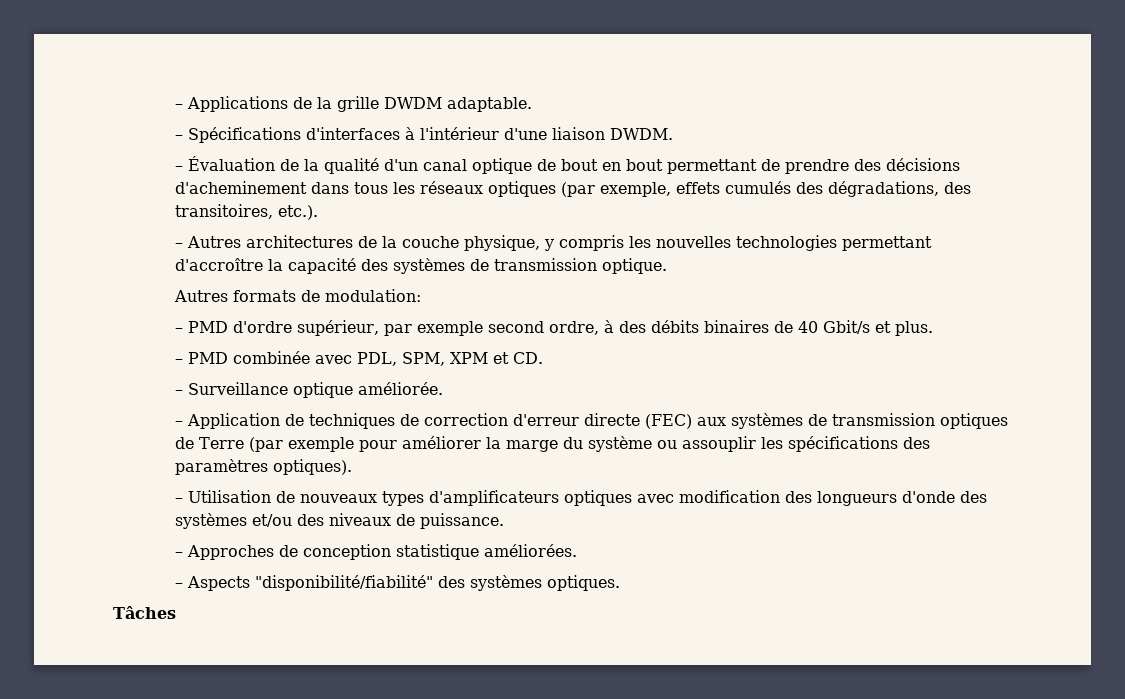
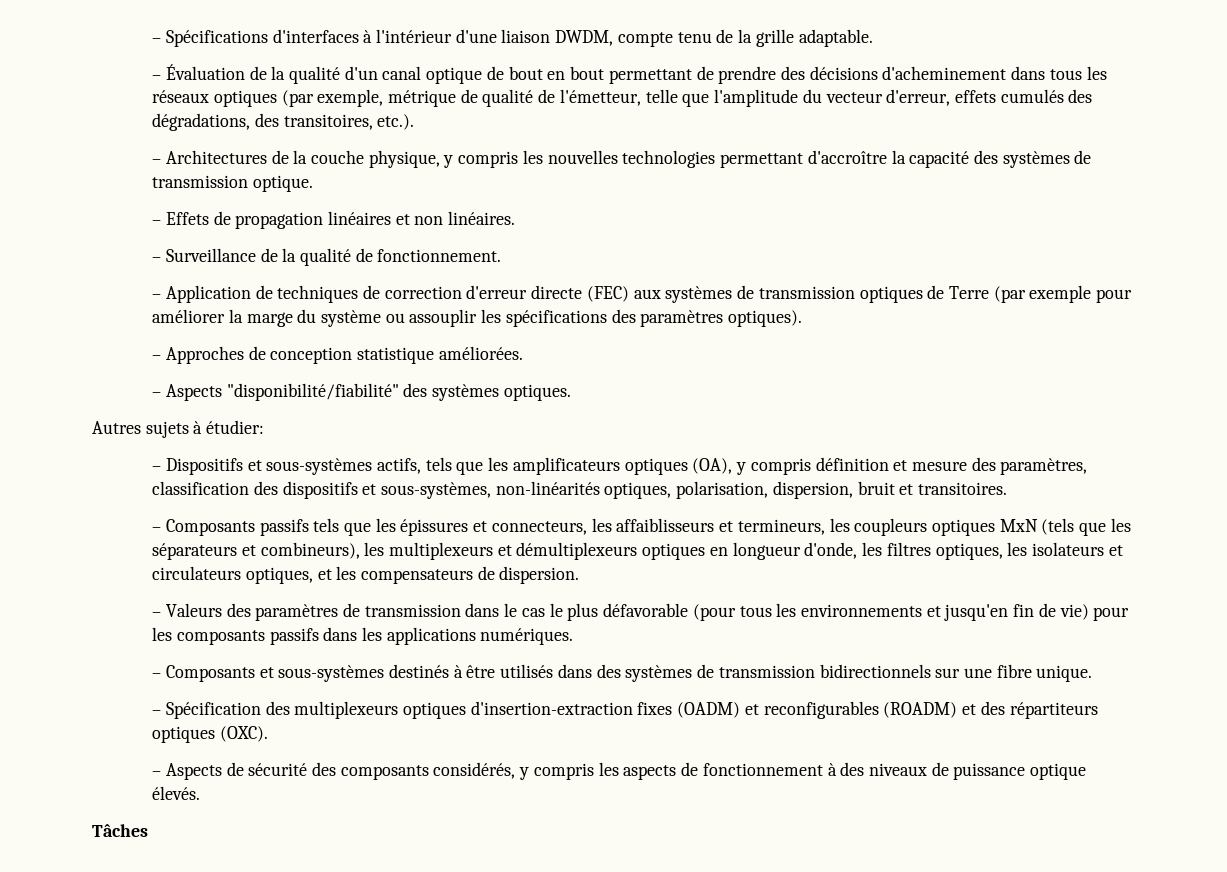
[175,96,533,112] [175,135,184,140] – Applications de la grille DWDM adaptable. // – -> [152,38,162,43] –
[610,128,674,140] DWDM. -> [555,29,873,47] DWDM, compte tenu de la grille adaptable.
(672, 189) none -> [388,89,951,107] métrique de qualité de l'émetteur, telle que l'amplitude du vecteur d'erreur,
[187,235,354,248] Autres architectures -> [165,150,267,164] Architectures
[174,289,422,302] [175,320,934,336] [175,351,544,366] [175,382,444,398] Autres formats de modulation: // – PMD d'ordre supérieur, par exemple second ordre, à des débits binaires de 40 Gbit/s et plus. // – PMD combinée avec PDL, SPM, XPM et CD. // – Surveillance optique améliorée. -> [152,211,516,229] [152,248,502,266] – Effets de propagation linéaires et non linéaires. // – Surveillance de la qualité de fonctionnement.
[175,490,988,506] [175,513,505,529] // – Utilisation de nouveaux types d'amplificateurs optiques avec modification des longueurs d'onde des systèmes et/ou des niveaux de puissance. -> (803, 318) none
(621, 583) none -> [92,420,265,438] [152,457,1088,475] [152,481,1008,499] [152,518,1131,536] [152,542,1123,560] [152,566,580,584] [152,603,1130,621] [152,627,574,645] [152,664,1093,682] [152,701,1098,719] [152,726,268,743] [152,762,1087,780] [152,786,201,800] // Autres sujets à étudier: // – Dispositifs et sous-systèmes actifs, tels que les amplificateurs optiques (OA), y compris définition et mesure des paramètres, classification des dispositifs et sous-systèmes, non-linéarités optiques, polarisation, dispersion, bruit et transitoires. // – Composants passifs tels que les épissures et connecteurs, les affaiblisseurs et termineurs, les coupleurs optiques MxN (tels que les séparateurs et combineurs), les multiplexeurs et démultiplexeurs optiques en longueur d'onde, les filtres optiques, les isolateurs et circulateurs optiques, et les compensateurs de dispersion. // – Valeurs des paramètres de transmission dans le cas le plus défavorable (pour tous les environnements et jusqu'en fin de vie) pour les composants passifs dans les applications numériques. // – Composants et sous-systèmes destinés à être utilisés dans des systèmes de transmission bidirectionnels sur une fibre unique. // – Spécification des multiplexeurs optiques d'insertion-extraction fixes (OADM) et reconfigurables (ROADM) et des répartiteurs optiques (OXC). // – Aspects de sécurité des composants considérés, y compris les aspects de fonctionnement à des niveaux de puissance optique élevés.

